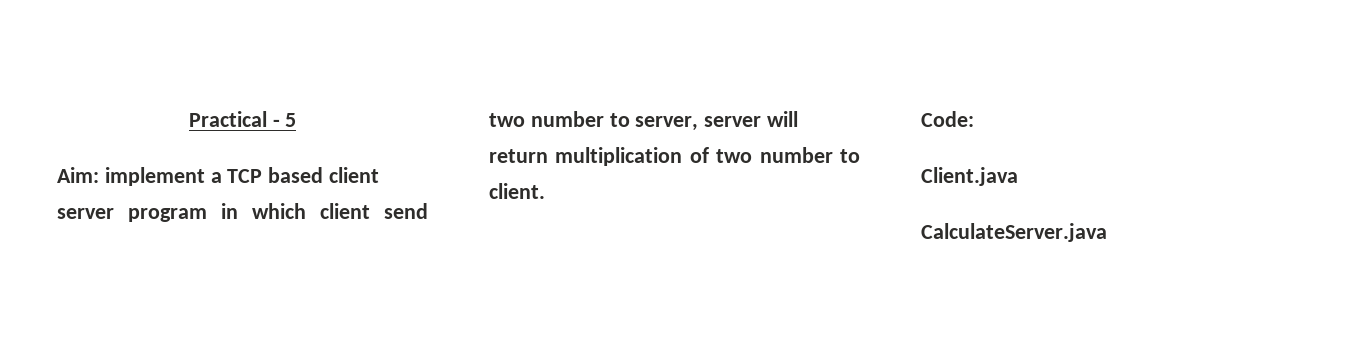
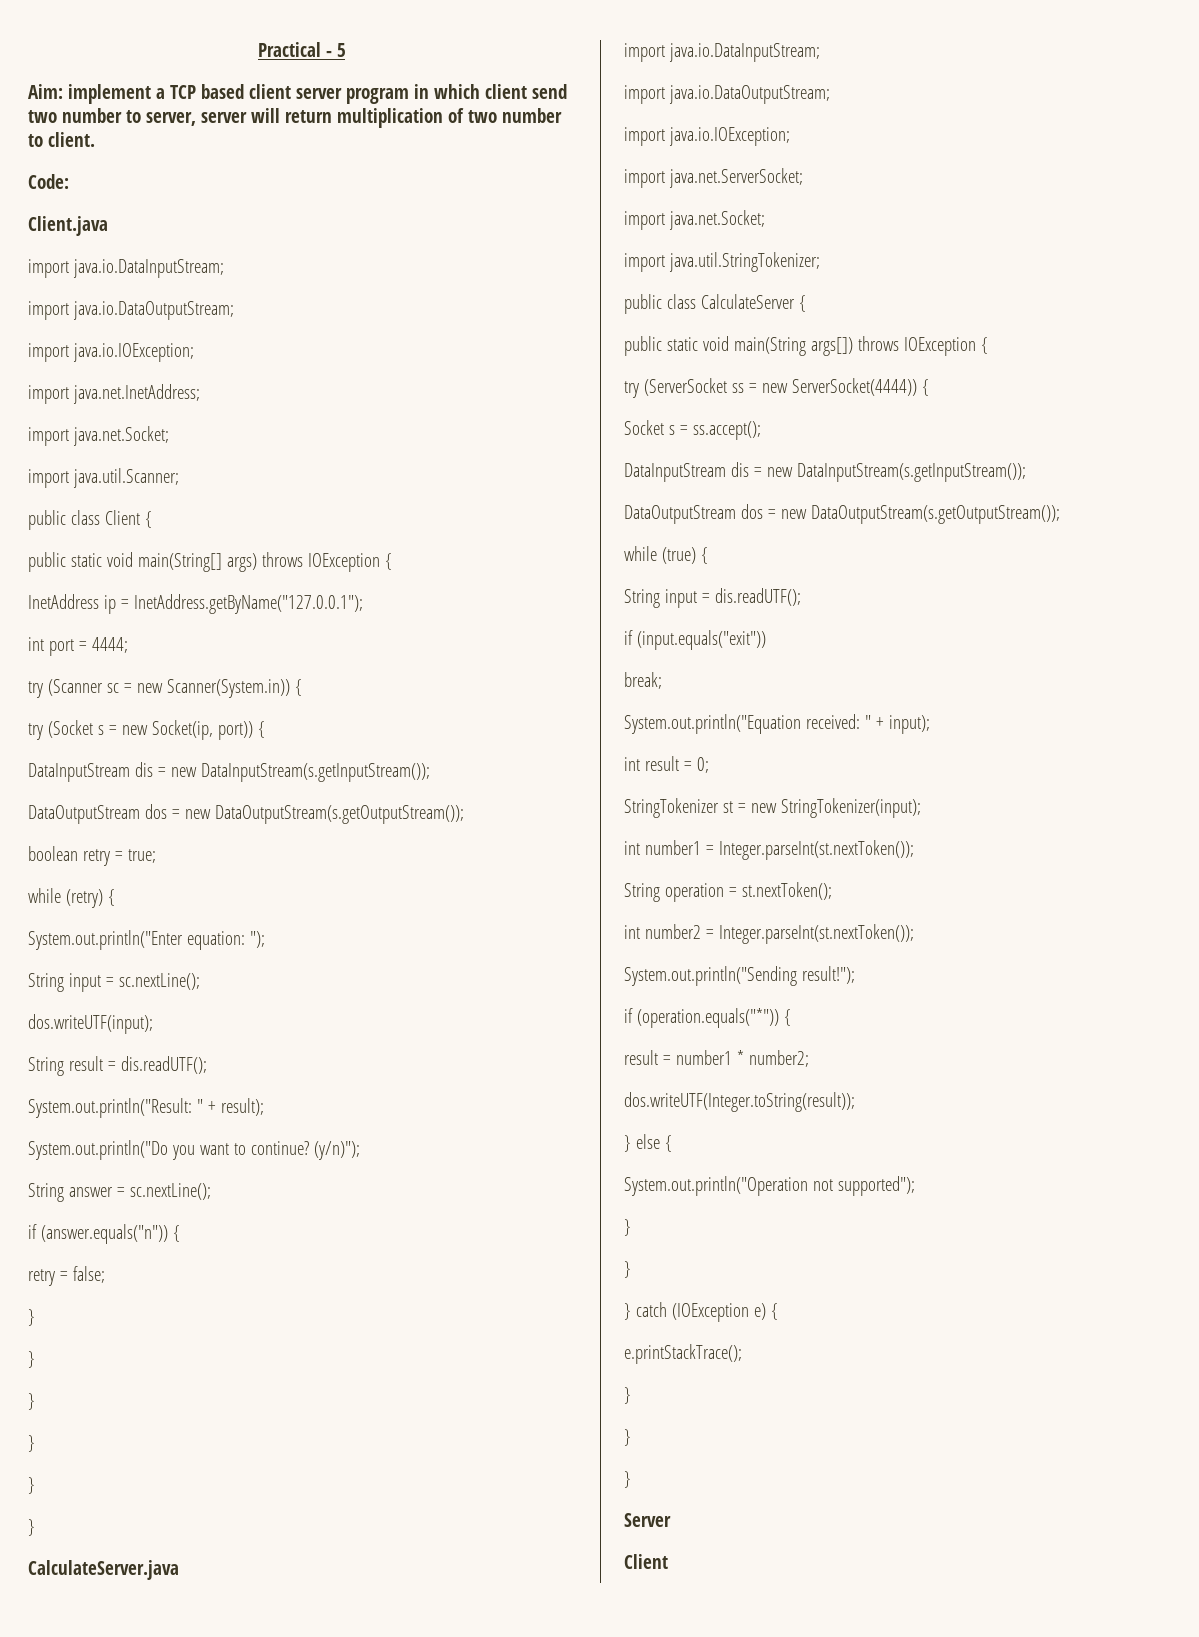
[921,223,1107,242] CalculateServer.java -> [28,259,224,278] [28,301,234,320] [28,343,194,362] [28,384,200,404] [28,426,169,446] [28,468,179,488] [28,510,152,530] [28,552,392,572] [28,594,363,614] [28,637,128,656] [28,679,302,698] [28,720,265,740] [28,762,430,782] [28,804,464,824] [28,846,156,866] [28,888,115,908] [28,930,265,950] [28,973,200,992] [28,1014,153,1034] [28,1056,207,1076] [28,1098,264,1118] [28,1140,360,1160] [28,1183,211,1202] [28,1224,180,1244] [28,1266,105,1286] [28,1309,35,1326] [28,1351,35,1368] [28,1393,35,1410] [28,1435,35,1452] [28,1477,35,1494] [28,1519,35,1536] [28,1560,179,1580] [624,43,820,62] [624,85,830,104] [624,127,790,146] [624,168,803,188] [624,210,765,230] [624,252,820,272] [624,294,806,314] [624,336,988,356] [624,378,929,398] [624,420,761,440] [624,462,1026,482] [624,504,1060,524] [624,546,708,564] [624,588,801,608] [624,630,766,650] [624,672,662,689] [624,714,930,734] [624,756,709,773] [624,798,921,818] [624,840,914,860] [624,882,832,902] [624,924,914,944] [624,966,855,986] [624,1008,791,1028] [624,1050,809,1067] [624,1092,855,1112] [624,1134,672,1152] [624,1176,915,1196] [624,1219,631,1236] [624,1261,631,1278] [624,1302,778,1322] [624,1344,742,1364] [624,1387,631,1404] [624,1429,631,1446] [624,1471,631,1488] [624,1513,671,1527] [624,1554,668,1569] import java.io.DataInputStream; // import java.io.DataOutputStream; // import java.io.IOException; // import java.net.InetAddress; // import java.net.Socket; // import java.util.Scanner; // public class Client { // public static void main(String[] args) throws IOException { // InetAddress ip = InetAddress.getByName("127.0.0.1"); // int port = 4444; // try (Scanner sc = new Scanner(System.in)) { // try (Socket s = new Socket(ip, port)) { // DataInputStream dis = new DataInputStream(s.getInputStream()); // DataOutputStream dos = new DataOutputStream(s.getOutputStream()); // boolean retry = true; // while (retry) { // System.out.println("Enter equation: "); // String input = sc.nextLine(); // dos.writeUTF(input); // String result = dis.readUTF(); // System.out.println("Result: " + result); // System.out.println("Do you want to continue? (y/n)"); // String answer = sc.nextLine(); // if (answer.equals("n")) { // retry = false; // } // } // } // } // } // } // CalculateServer.java // import java.io.DataInputStream; // import java.io.DataOutputStream; // import java.io.IOException; // import java.net.ServerSocket; // import java.net.Socket; // import java.util.StringTokenizer; // public class CalculateServer { // public static void main(String args[]) throws IOException { // try (ServerSocket ss = new ServerSocket(4444)) { // Socket s = ss.accept(); // DataInputStream dis = new DataInputStream(s.getInputStream()); // DataOutputStream dos = new DataOutputStream(s.getOutputStream()); // while (true) { // String input = dis.readUTF(); // if (input.equals("exit")) // break; // System.out.println("Equation received: " + input); // int result = 0; // StringTokenizer st = new StringTokenizer(input); // int number1 = Integer.parseInt(st.nextToken()); // String operation = st.nextToken(); // int number2 = Integer.parseInt(st.nextToken()); // System.out.println("Sending result!"); // if (operation.equals("*")) { // result = number1 * number2; // dos.writeUTF(Integer.toString(result)); // } else { // System.out.println("Operation not supported"); // } // } // } catch (IOException e) { // e.printStackTrace(); // } // } // } // Server // Client

